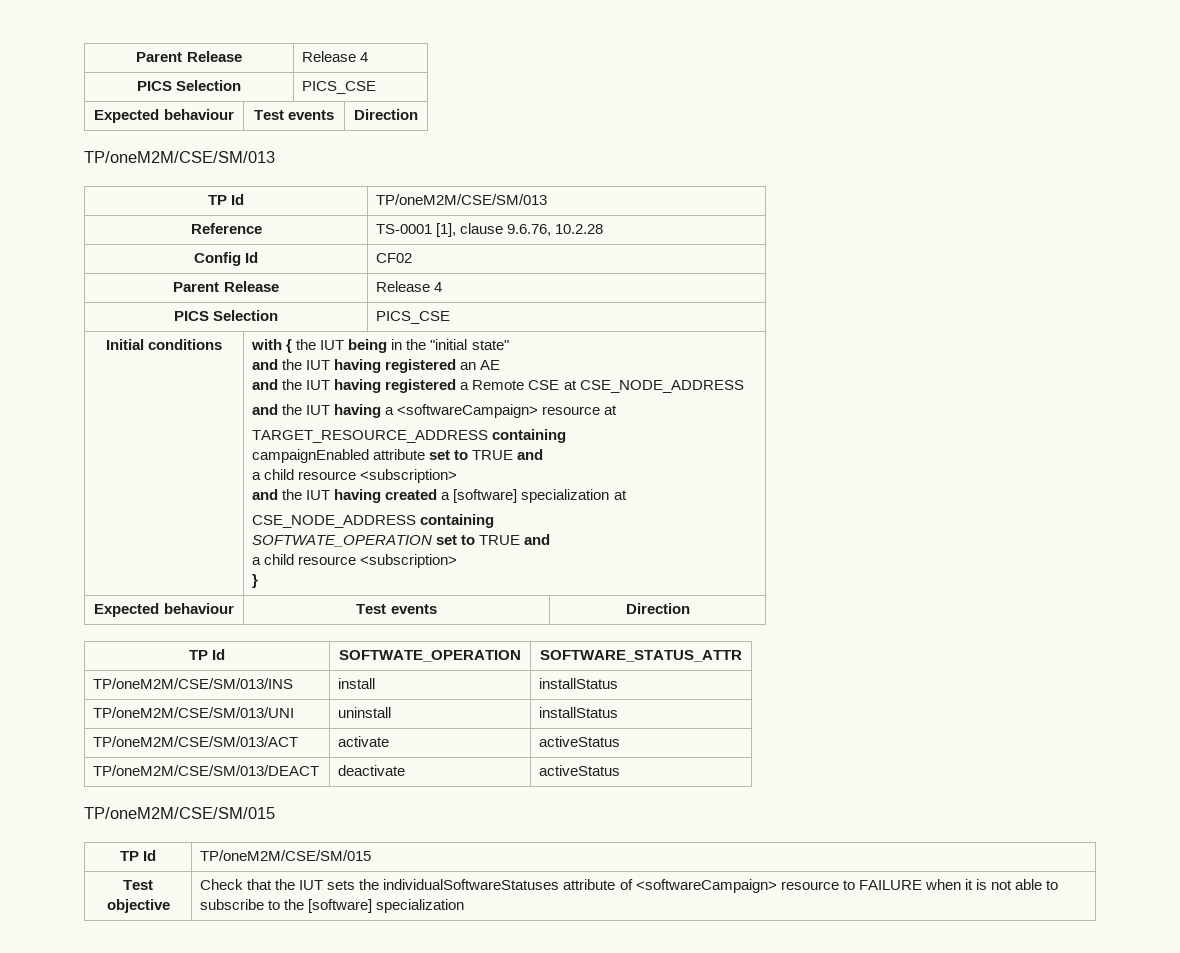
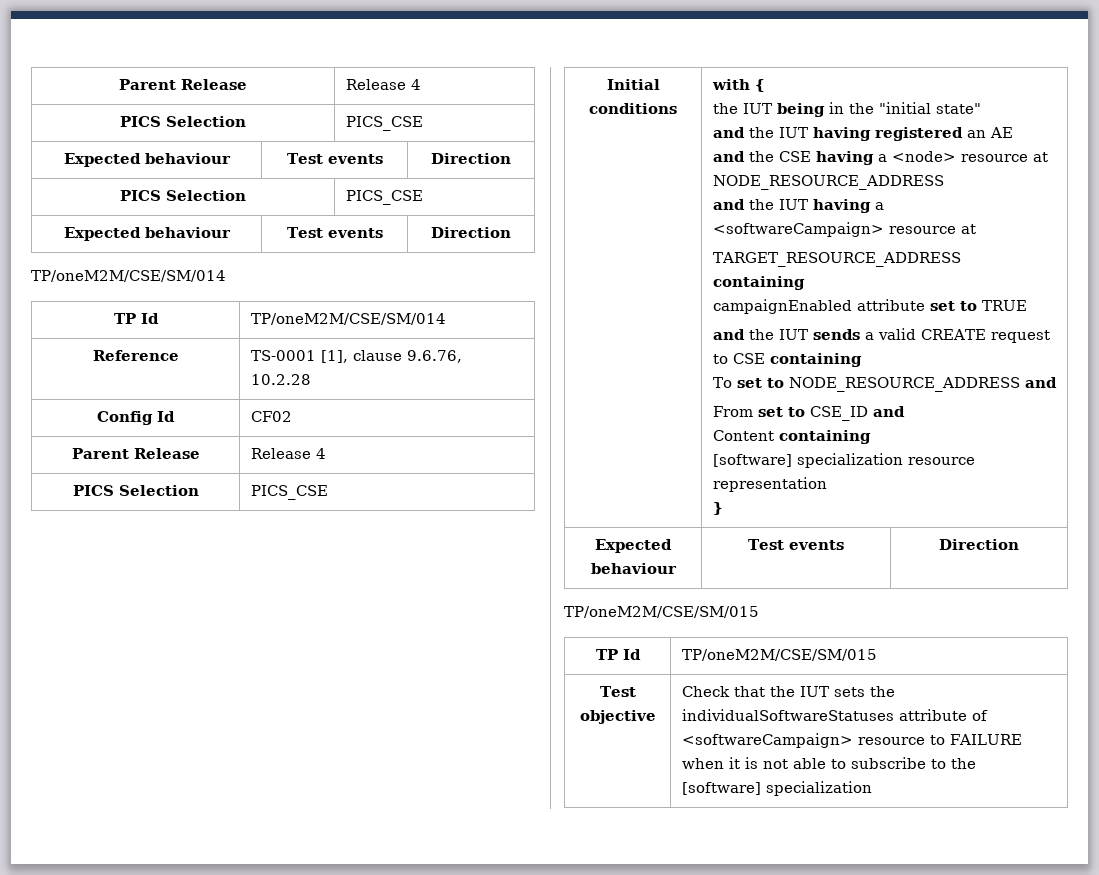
[84,151,275,163] [207,194,245,205] [376,194,548,205] // TP/oneM2M/CSE/SM/013 // TP Id | TP/oneM2M/CSE/SM/013 -> [120,190,246,201] [345,190,423,205] [63,227,231,241] [286,227,383,238] [431,227,511,238] [31,270,226,282] [113,313,159,324] [250,313,446,325] // PICS Selection | PICS_CSE // Expected behaviour | Test events | Direction // TP/oneM2M/CSE/SM/014 // TP Id | TP/oneM2M/CSE/SM/014
(293, 346) none -> (765, 85) //
[306,379,744,393] IUT having registered a Remote CSE at CSE_NODE_ADDRESS -> [778,151,1048,165] [712,175,944,190] CSE having a <node> resource at NODE_RESOURCE_ADDRESS
[517,449,544,460] [252,469,458,483] [252,489,627,503] [252,514,495,528] [252,534,551,547] [252,554,458,568] and // a child resource <subscription> // and the IUT having created a [software] specialization at // CSE_NODE_ADDRESS containing // SOFTWATE_OPERATION set to TRUE and // a child resource <subscription> -> [712,328,1050,343] [712,353,862,367] [712,377,1057,392] [712,406,905,421] [712,430,871,444] [712,453,975,468] [712,477,827,492] // and the IUT sends a valid CREATE request to CSE containing // To set to NODE_RESOURCE_ADDRESS and // From set to CSE_ID and // Content containing // [software] specialization resource representation
[188,649,226,660] [339,650,521,662] [540,650,742,662] [93,678,294,689] [338,678,376,689] [539,678,619,689] [93,707,295,718] [338,707,392,718] [539,707,619,718] [93,736,299,747] [338,736,390,747] [539,736,621,747] [93,765,320,776] [338,765,406,776] [539,765,621,776] // TP Id | SOFTWATE_OPERATION | SOFTWARE_STATUS_ATTR // TP/oneM2M/CSE/SM/013/INS | install | installStatus // TP/oneM2M/CSE/SM/013/UNI | uninstall | installStatus // TP/oneM2M/CSE/SM/013/ACT | activate | activeStatus // TP/oneM2M/CSE/SM/013/DEACT | deactivate | activeStatus -> (1019, 544) none

